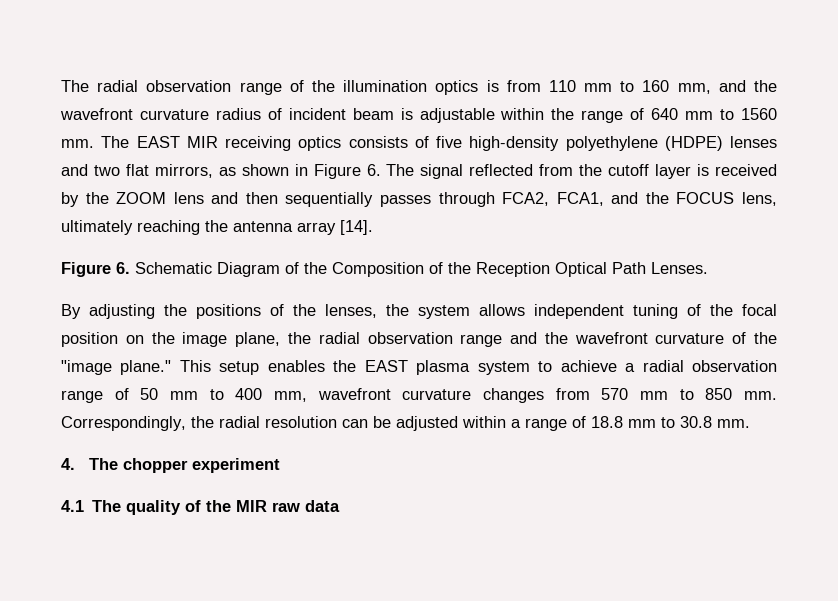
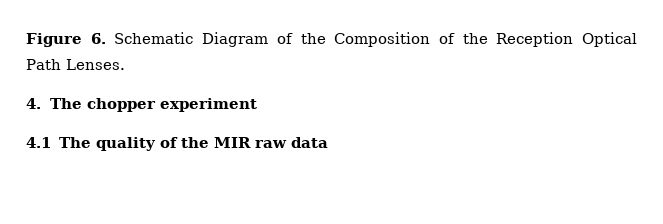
[61,80,777,95] [60,108,777,123] [61,136,777,151] [61,164,778,179] [61,192,777,207] [61,220,373,235] The radial observation range of the illumination optics is from 110 mm to 160 mm, and the wavefront curvature radius of incident beam is adjustable within the range of 640 mm to 1560 mm. The EAST MIR receiving optics consists of five high-density polyethylene (HDPE) lenses and two flat mirrors, as shown in Figure 6. The signal reflected from the cutoff layer is received by the ZOOM lens and then sequentially passes through FCA2, FCA1, and the FOCUS lens, ultimately reaching the antenna array [14]. // -> (26, 40) none
[61,304,777,319] [61,332,778,347] [61,360,777,375] [61,388,777,403] [61,416,750,431] // By adjusting the positions of the lenses, the system allows independent tuning of the focal position on the image plane, the radial observation range and the wavefront curvature of the "image plane." This setup enables the EAST plasma system to achieve a radial observation range of 50 mm to 400 mm, wavefront curvature changes from 570 mm to 850 mm. Correspondingly, the radial resolution can be adjusted within a range of 18.8 mm to 30.8 mm. -> (125, 64) none

